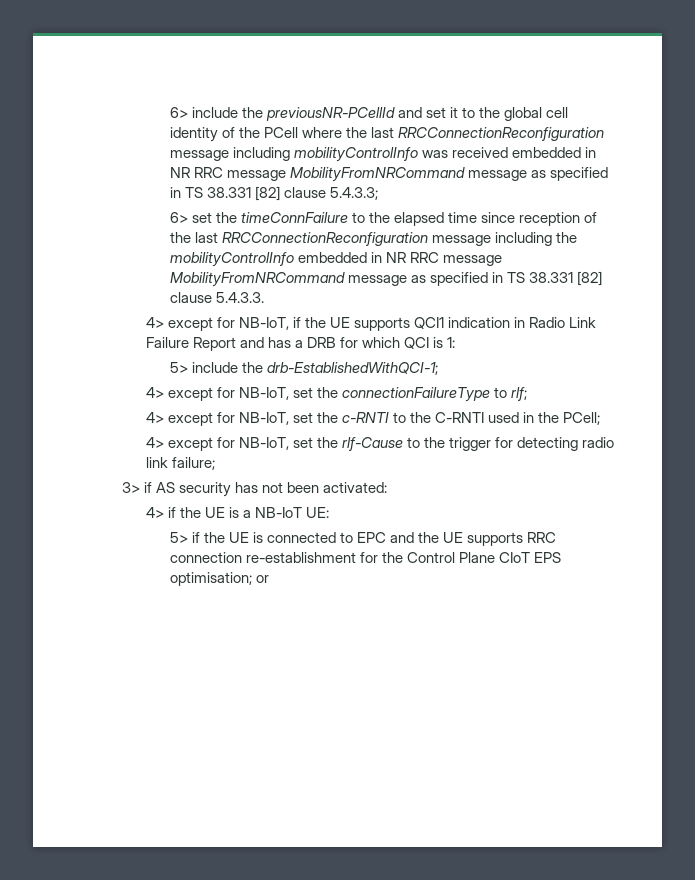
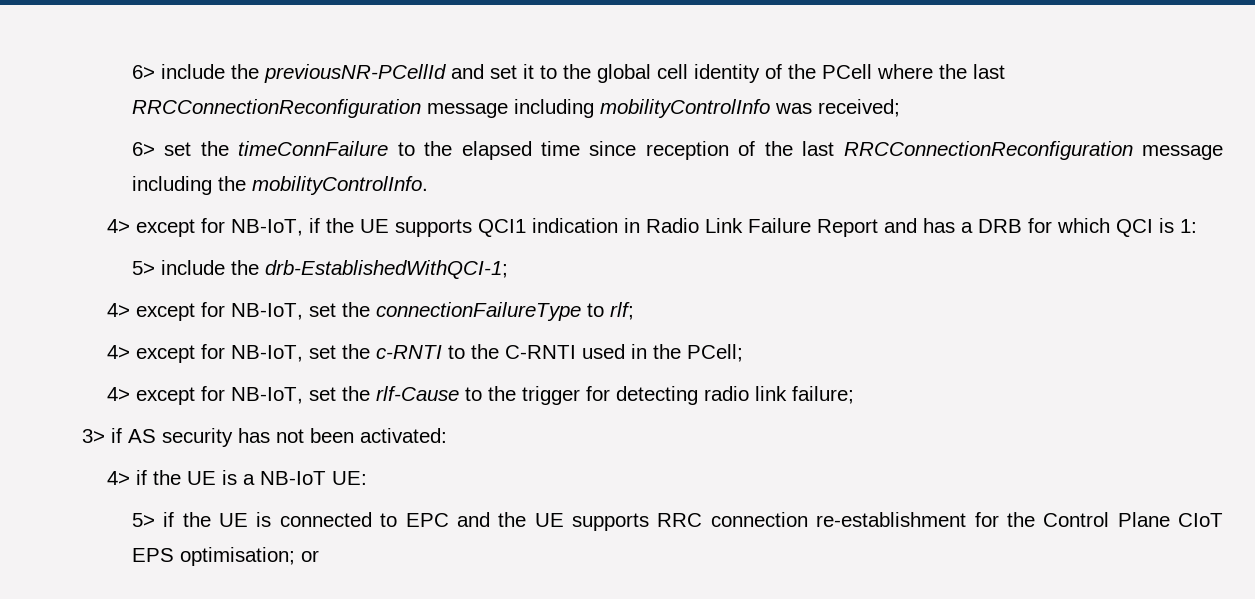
[451,147,596,158] [169,167,608,182] [169,186,378,201] received embedded in NR RRC message MobilityFromNRCommand message as specified in TS 38.331 [82] clause 5.4.3.3; -> [817,99,900,117] received;
[169,252,502,267] [169,271,603,287] [169,292,264,303] mobilityControlInfo embedded in NR RRC message MobilityFromNRCommand message as specified in TS 38.331 [82] clause 5.4.3.3. -> [251,176,428,195] mobilityControlInfo.

